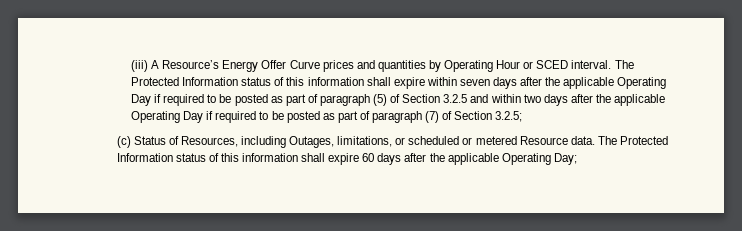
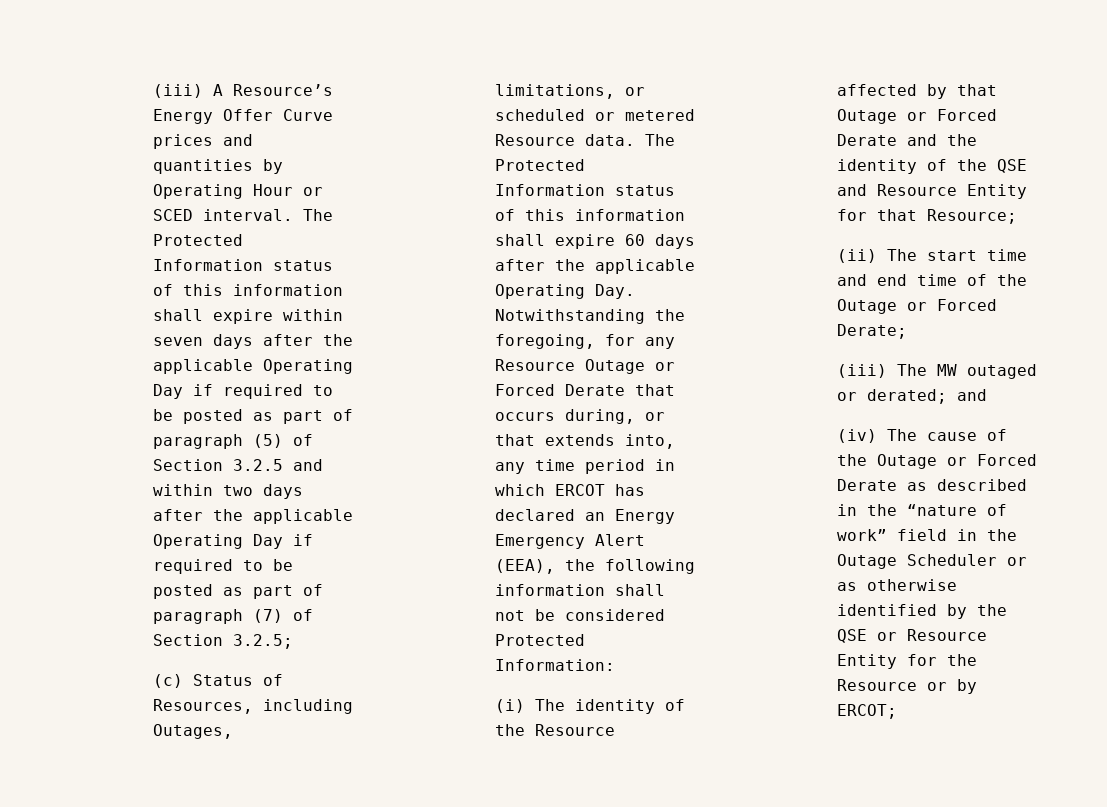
[553,153,577,165] Day; -> [594,284,635,299] [494,309,685,324] [494,334,675,349] [494,359,675,374] [494,384,675,396] [494,409,665,424] [494,434,675,449] [494,459,675,474] [494,484,645,496] [494,509,675,524] [494,534,645,549] [494,559,695,574] [494,584,665,596] [494,609,665,621] [494,634,585,646] [494,659,615,671] [494,699,685,714] [494,724,615,736] [836,84,997,99] [836,109,997,124] [836,134,977,146] [836,159,1027,174] [836,184,1027,199] [836,209,1017,224] [836,249,1027,263] [836,274,1027,286] [836,299,997,314] [836,324,907,339] [836,364,1037,379] [836,389,987,404] [836,429,1007,443] [836,454,1037,469] [836,479,1027,491] [836,504,1007,516] [836,529,1017,541] [836,554,1027,569] [836,579,957,591] [836,604,1007,619] [836,629,987,643] [836,654,977,669] [836,679,977,694] [836,704,897,719] Day. Notwithstanding the foregoing, for any Resource Outage or Forced Derate that occurs during, or that extends into, any time period in which ERCOT has declared an Energy Emergency Alert (EEA), the following information shall not be considered Protected Information: // (i) The identity of the Resource affected by that Outage or Forced Derate and the identity of the QSE and Resource Entity for that Resource; // (ii) The start time and end time of the Outage or Forced Derate; // (iii) The MW outaged or derated; and // (iv) The cause of the Outage or Forced Derate as described in the “nature of work” field in the Outage Scheduler or as otherwise identified by the QSE or Resource Entity for the Resource or by ERCOT;

